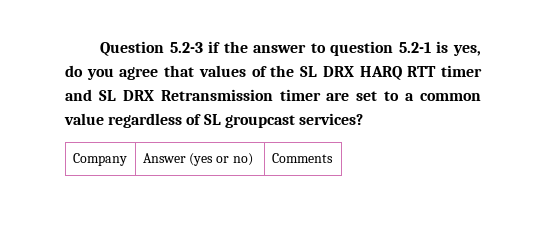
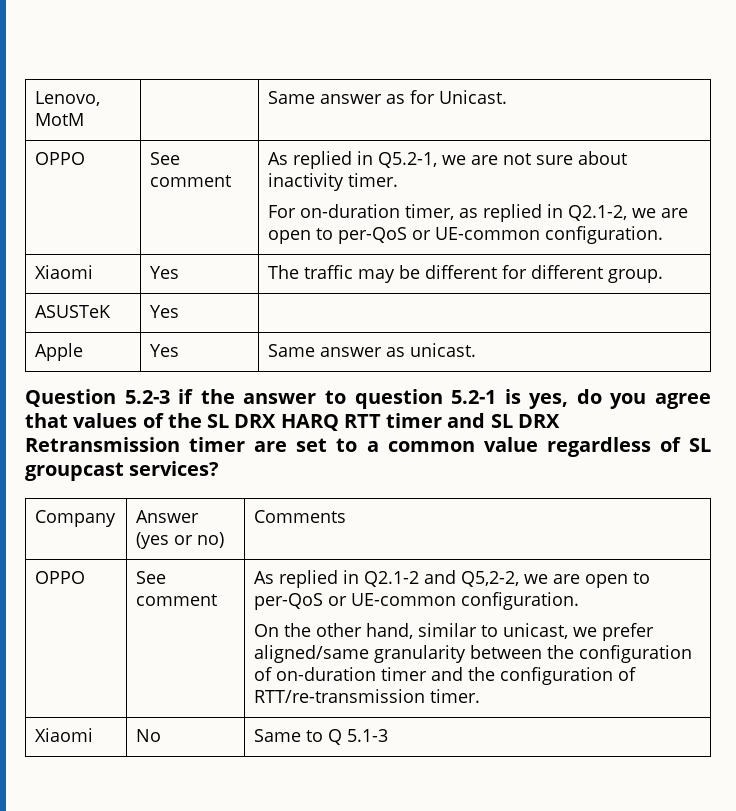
(100, 48) none -> [35,91,101,106] [35,113,85,126] [268,90,508,104] [35,152,86,165] [150,152,181,165] [150,175,232,187] [268,151,628,169] [268,173,399,191] [268,204,689,222] [268,226,664,244] [35,265,94,279] [150,266,180,279] [268,265,664,283] [35,305,112,318] [150,305,180,318] [35,343,84,361] [150,344,180,357] [268,343,477,357] Lenovo, MotM | | Same answer as for Unicast. // OPPO | See comment | As replied in Q5.2-1, we are not sure about inactivity timer. // For on-duration timer, as replied in Q2.1-2, we are open to per-QoS or UE-common configuration. // Xiaomi | Yes | The traffic may be different for different group. // ASUSTeK | Yes | // Apple | Yes | Same answer as unicast. //
(333, 158) none -> [35,571,86,584] [136,571,167,584] [136,594,218,606] [254,570,651,588] [254,592,580,610] [254,623,655,641] [254,645,693,663] [254,667,637,685] [254,689,481,703] [35,728,94,742] [136,729,162,742] [254,729,389,745] // OPPO | See comment | As replied in Q2.1-2 and Q5,2-2, we are open to per-QoS or UE-common configuration. // On the other hand, similar to unicast, we prefer aligned/same granularity between the configuration of on-duration timer and the configuration of RTT/re-transmission timer. // Xiaomi | No | Same to Q 5.1-3

